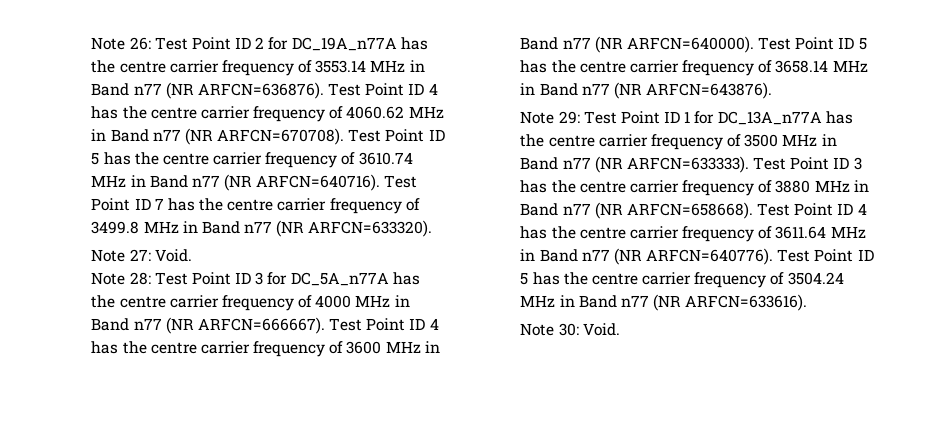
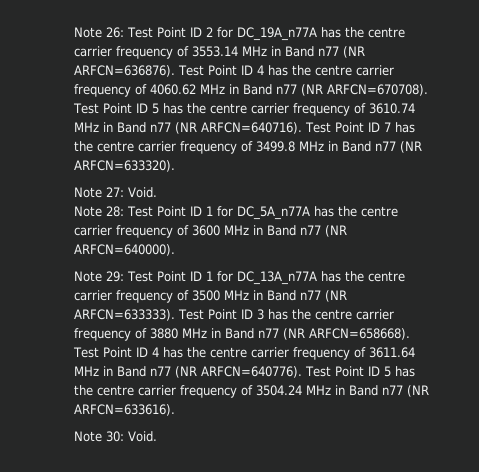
[255,272,264,285] 3 -> [206,206,214,216] 1
[315,295,410,308] [91,317,439,334] [91,341,344,357] 4000 MHz in Band n77 (NR ARFCN=666667). Test Point ID 4 has the centre carrier frequency of -> (190, 230) none
[758,37,867,50] [520,60,868,76] [520,82,773,99] Test Point ID 5 has the centre carrier frequency of 3658.14 MHz in Band n77 (NR ARFCN=643876). -> (176, 250) none

